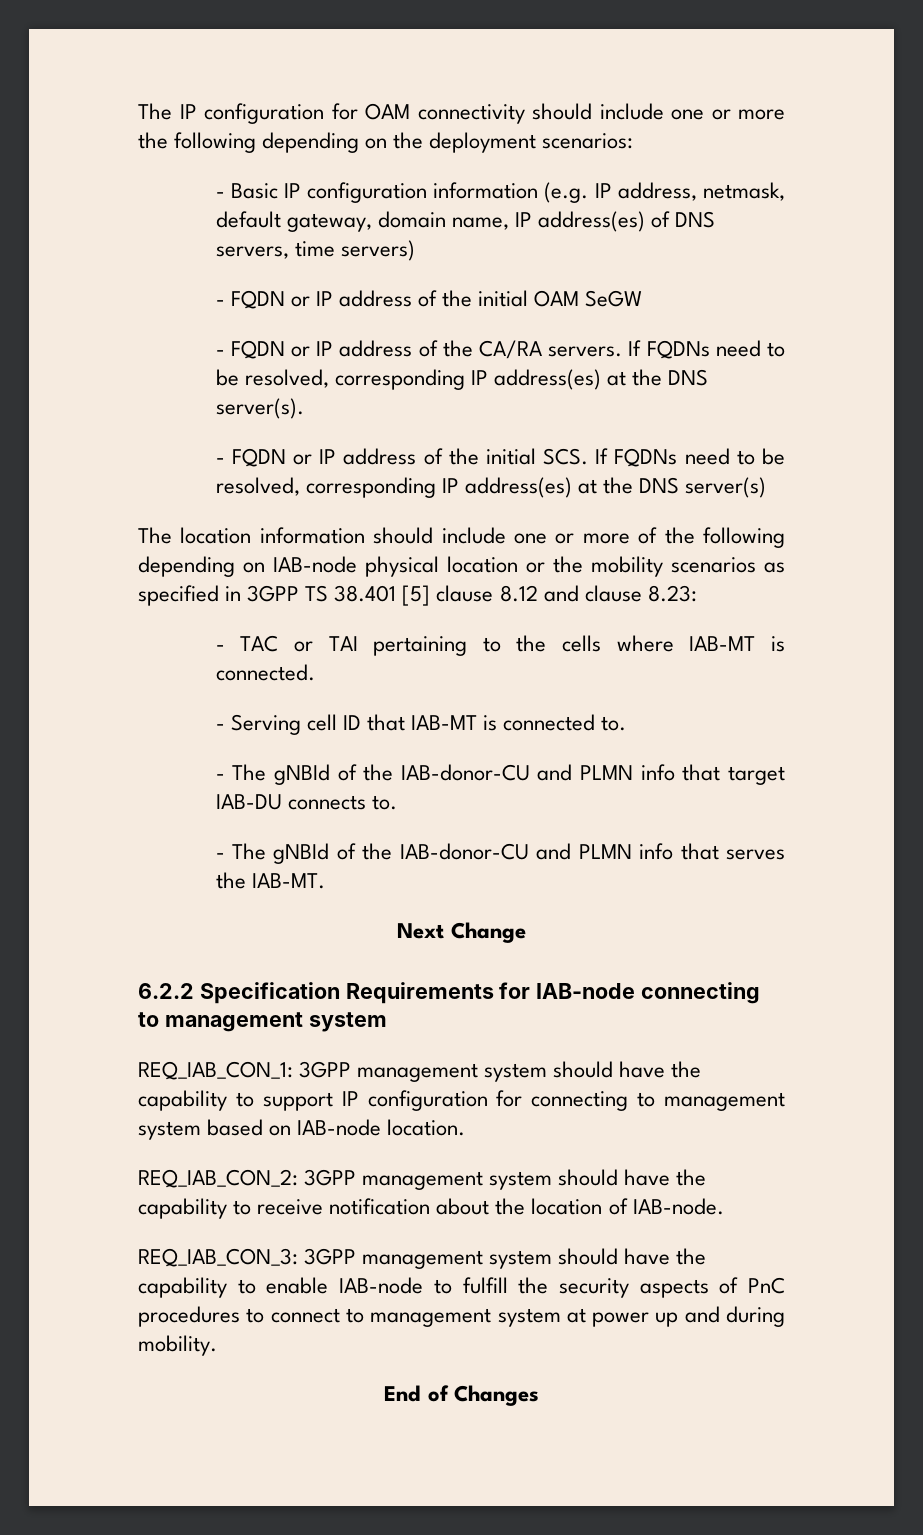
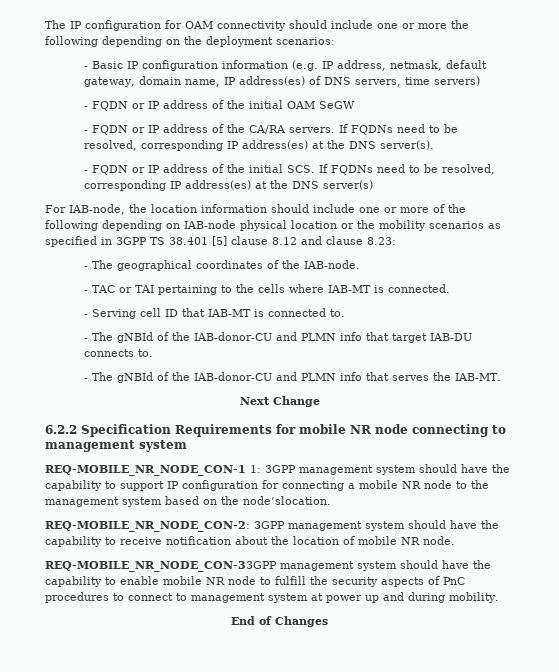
[138,527,172,544] The -> [45,204,147,215] For IAB-node, the
(697, 593) none -> [83,260,360,271] // - The geographical coordinates of the IAB-node.
[536,983,636,999] IAB-node -> [299,424,408,434] mobile NR node
[138,1061,293,1080] REQ_IAB_CON_1: -> [45,465,261,476] REQ-MOBILE_NR_NODE_CON-1 1:
[637,1092,656,1107] to -> [348,480,489,489] a mobile NR node to the
[297,1119,466,1136] [138,1169,298,1188] IAB-node location. // REQ_IAB_CON_2: -> [221,496,331,505] [45,521,250,532] the node’slocation. // REQ-MOBILE_NR_NODE_CON-2:
[632,1198,724,1215] [138,1248,357,1267] IAB-node. // REQ_IAB_CON_3: 3GPP -> [358,536,455,545] [45,561,277,572] mobile NR node. // REQ-MOBILE_NR_NODE_CON-33GPP
[339,1277,424,1294] IAB-node -> [163,576,256,585] mobile NR node

